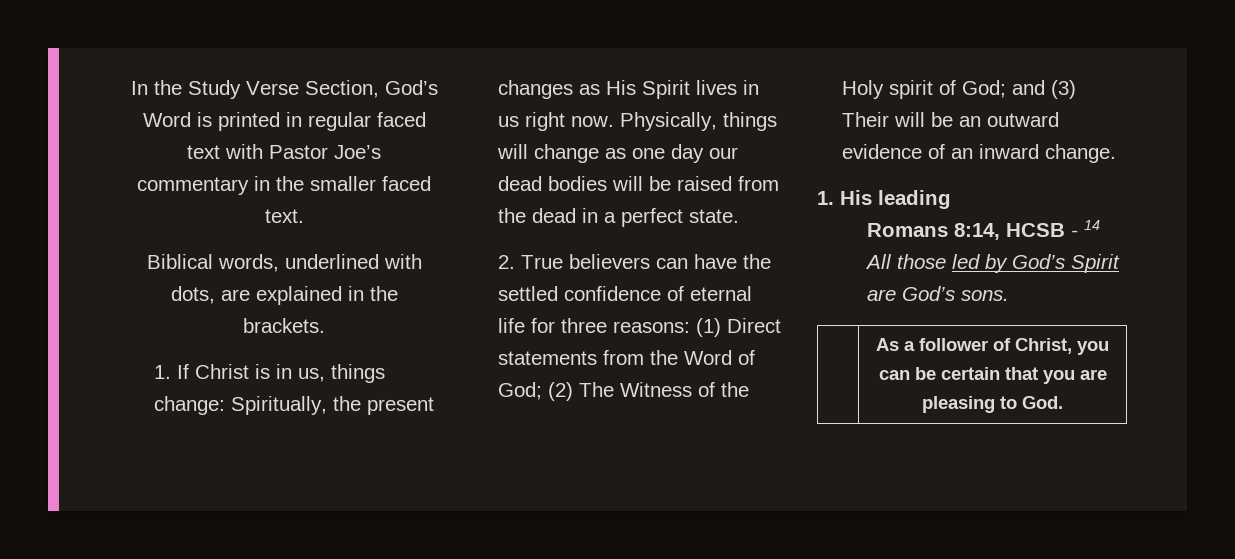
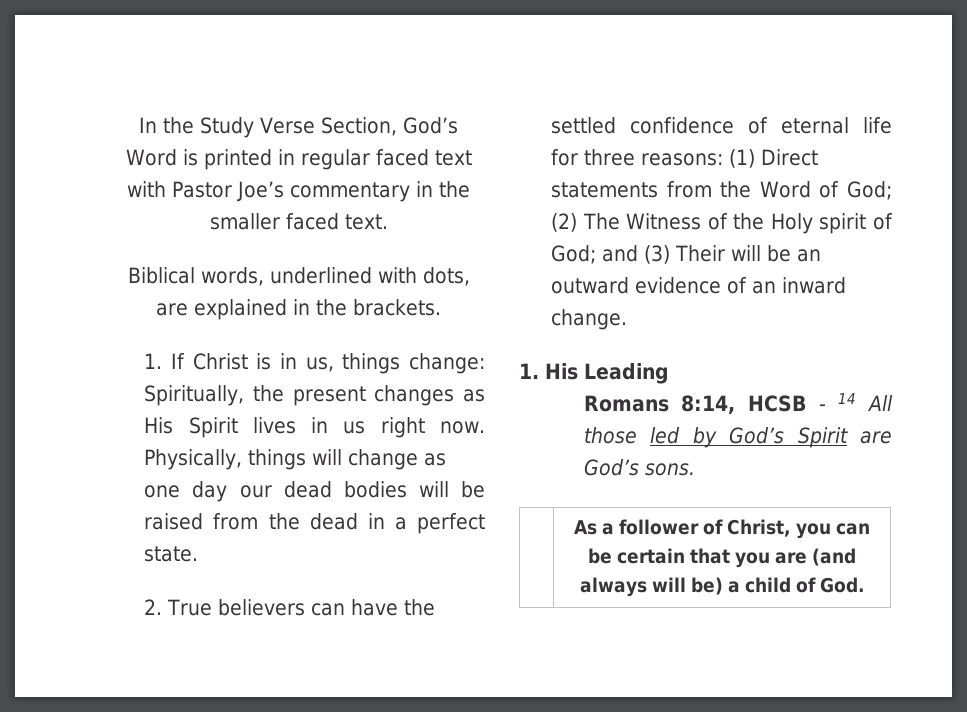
[878,190,951,209] leading -> [584,363,669,384] Leading
[922,396,1017,413] pleasing to -> [812,548,856,566] [579,577,816,597] (and always will be) a child of

